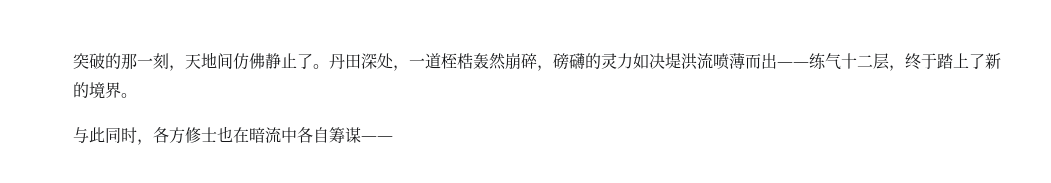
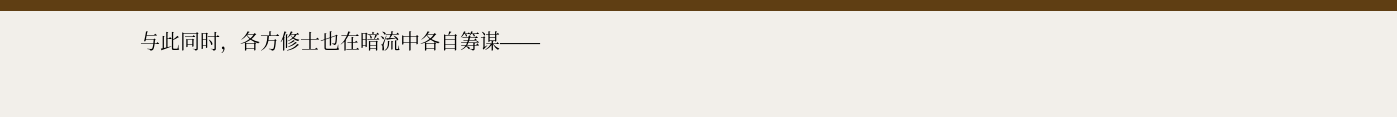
[73,52,1001,71] [73,82,137,99] 突破的那一刻，天地间仿佛静止了。丹田深处，一道桎梏轰然崩碎，磅礴的灵力如决堤洪流喷薄而出——练气十二层，终于踏上了新的境界。 // -> (140, 41) none

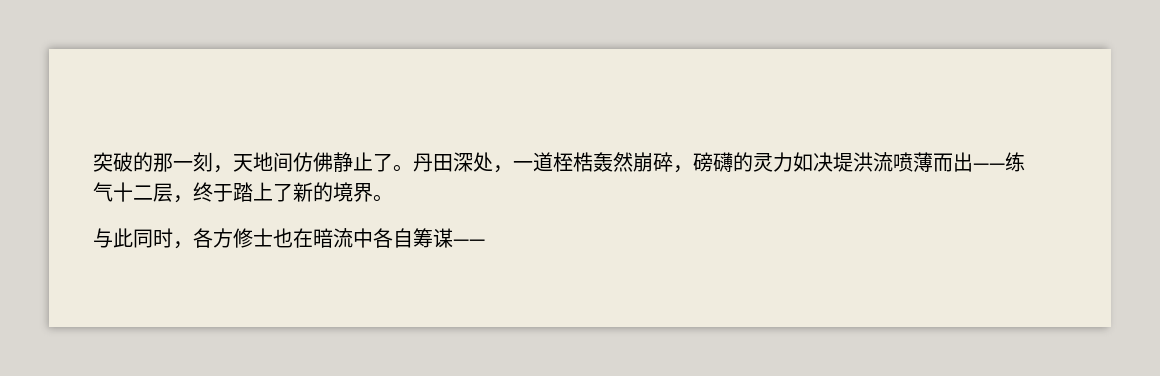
(140, 41) none -> [93,152,1025,173] [93,182,393,203] 突破的那一刻，天地间仿佛静止了。丹田深处，一道桎梏轰然崩碎，磅礴的灵力如决堤洪流喷薄而出——练气十二层，终于踏上了新的境界。 //

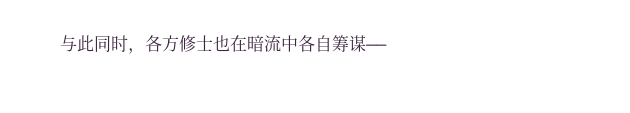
[93,152,1025,173] [93,182,393,203] 突破的那一刻，天地间仿佛静止了。丹田深处，一道桎梏轰然崩碎，磅礴的灵力如决堤洪流喷薄而出——练气十二层，终于踏上了新的境界。 // -> (60, 43) none

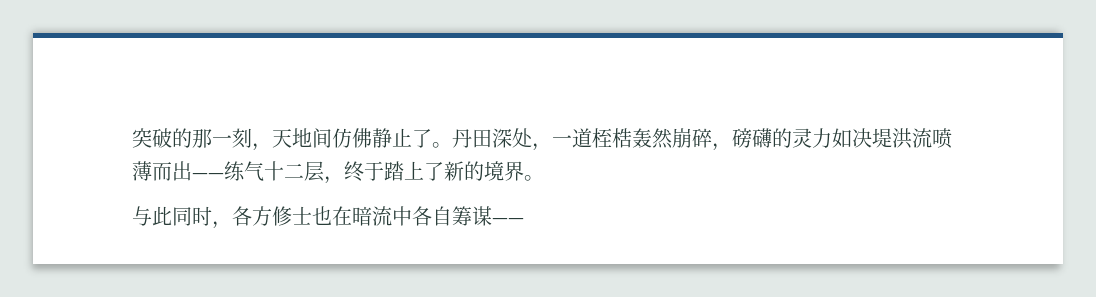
(60, 43) none -> [132,128,952,151] [132,161,544,184] 突破的那一刻，天地间仿佛静止了。丹田深处，一道桎梏轰然崩碎，磅礴的灵力如决堤洪流喷薄而出——练气十二层，终于踏上了新的境界。 //

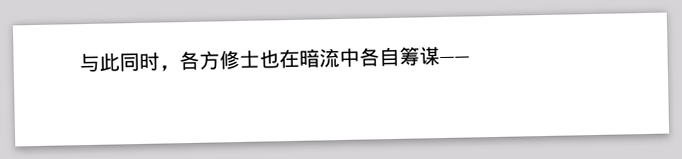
[132,128,952,151] [132,161,544,184] 突破的那一刻，天地间仿佛静止了。丹田深处，一道桎梏轰然崩碎，磅礴的灵力如决堤洪流喷薄而出——练气十二层，终于踏上了新的境界。 // -> (79, 62) none

